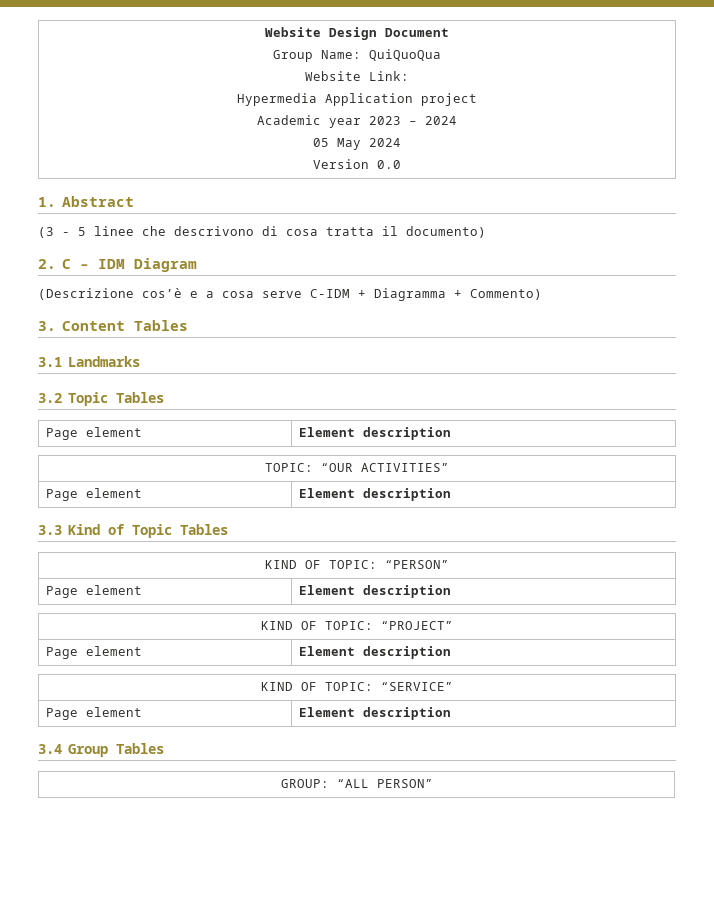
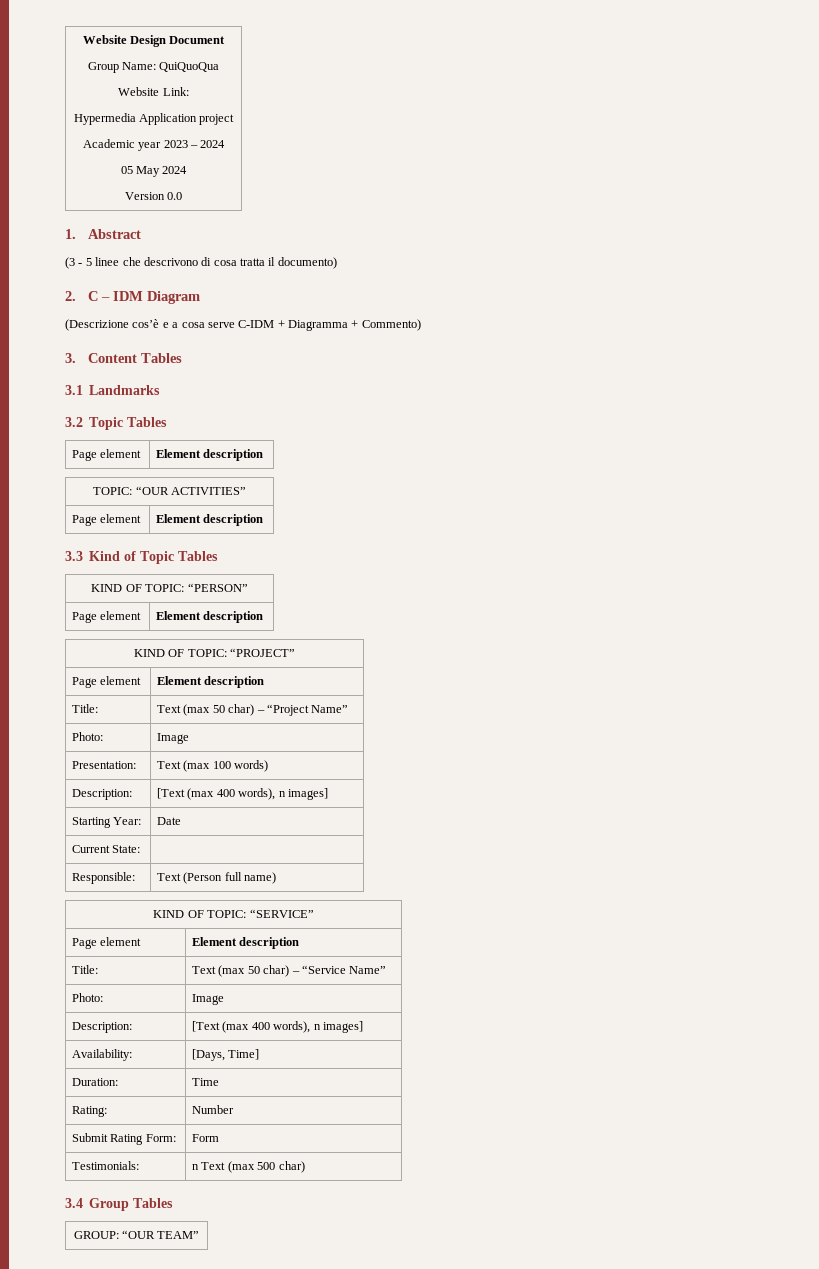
(452, 652) none -> [72,704,99,713] [157,704,349,716] [72,732,104,741] [157,733,190,744] [72,761,137,769] [157,760,269,772] [72,789,133,800] [157,788,328,800] [72,817,142,828] [157,817,182,825] [72,845,141,853] [72,872,136,884] [157,872,277,884] // Title: | Text (max 50 char) – “Project Name” // Photo: | Image // Presentation: | Text (max 100 words) // Description: | [Text (max 400 words), n images] // Starting Year: | Date // Current State: | // Responsible: | Text (Person full name)
(452, 713) none -> [72,965,99,974] [192,965,387,977] [72,993,104,1002] [192,994,225,1005] [72,1022,133,1033] [192,1021,363,1033] [72,1049,133,1061] [192,1049,260,1061] [72,1078,119,1086] [192,1078,220,1086] [72,1106,108,1117] [192,1105,235,1114] [72,1133,176,1145] [192,1134,220,1142] [72,1161,140,1170] [192,1161,305,1173] // Title: | Text (max 50 char) – “Service Name” // Photo: | Image // Description: | [Text (max 400 words), n images] // Availability: | [Days, Time] // Duration: | Time // Rating: | Number // Submit Rating Form: | Form // Testimonials: | n Text (max 500 char)
[336,779,433,788] “ALL PERSON” -> [122,1230,200,1239] “OUR TEAM”

